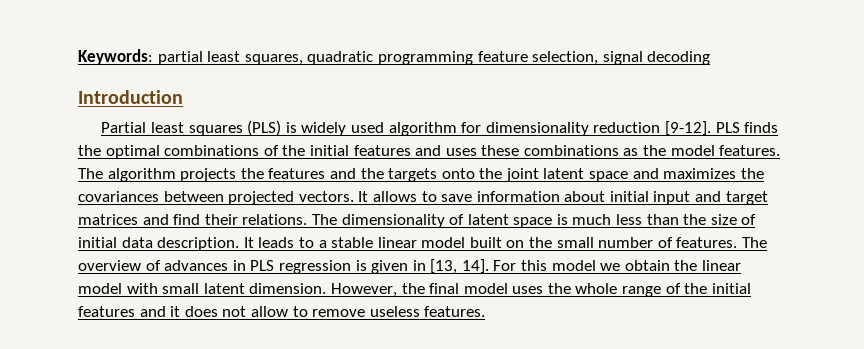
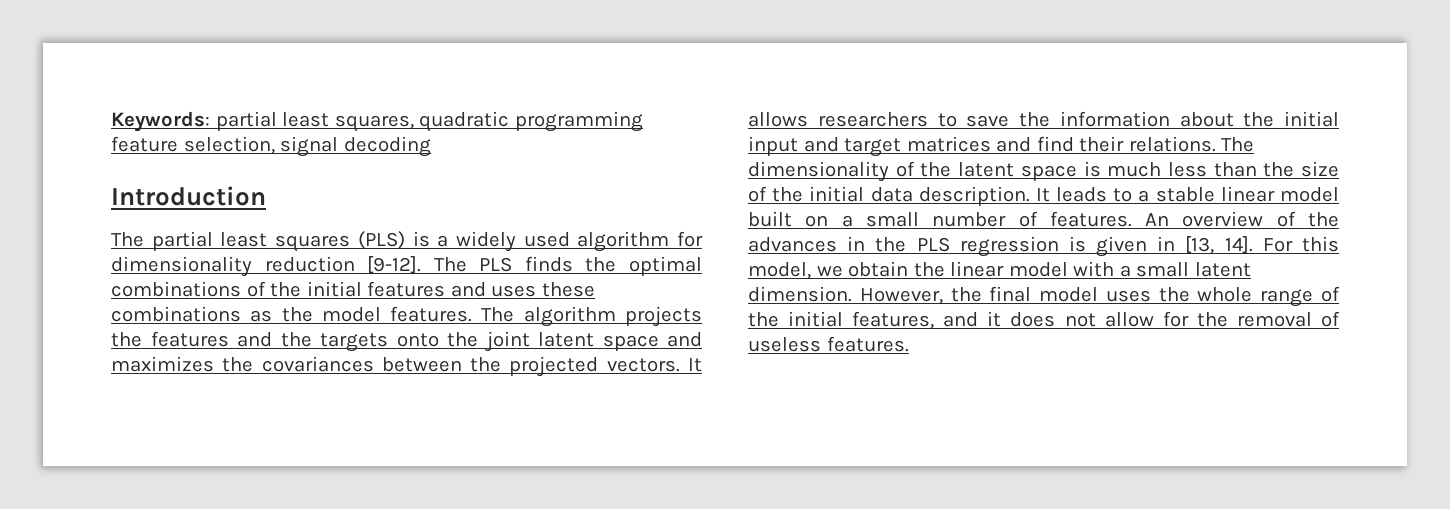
[101,122,147,133] Partial -> [111,231,213,251] The partial
(297, 127) none -> [437,235,449,247] a
(711, 128) none -> [433,257,467,272] The
(224, 196) none -> [470,357,502,372] the
(417, 196) none -> [817,112,928,127] researchers
(473, 198) none -> [1019,112,1050,127] the
(606, 196) none -> [1243,112,1275,127] the
(465, 219) none -> [920,162,952,177] the
(757, 219) none -> [772,187,804,202] the
[529,237,553,248] the -> [841,215,853,227] a
[742,237,768,248] The -> [1145,213,1170,226] An
(161, 265) none -> [1308,212,1339,227] the
(246, 265) none -> [875,237,907,252] the
[551,260,596,271] model -> [748,262,811,279] model,
(158, 288) none -> [1119,265,1131,277] a
[78,306,135,317] features -> [852,311,935,329] features,
[292,306,366,317] to remove -> [1162,311,1340,327] for the removal of

